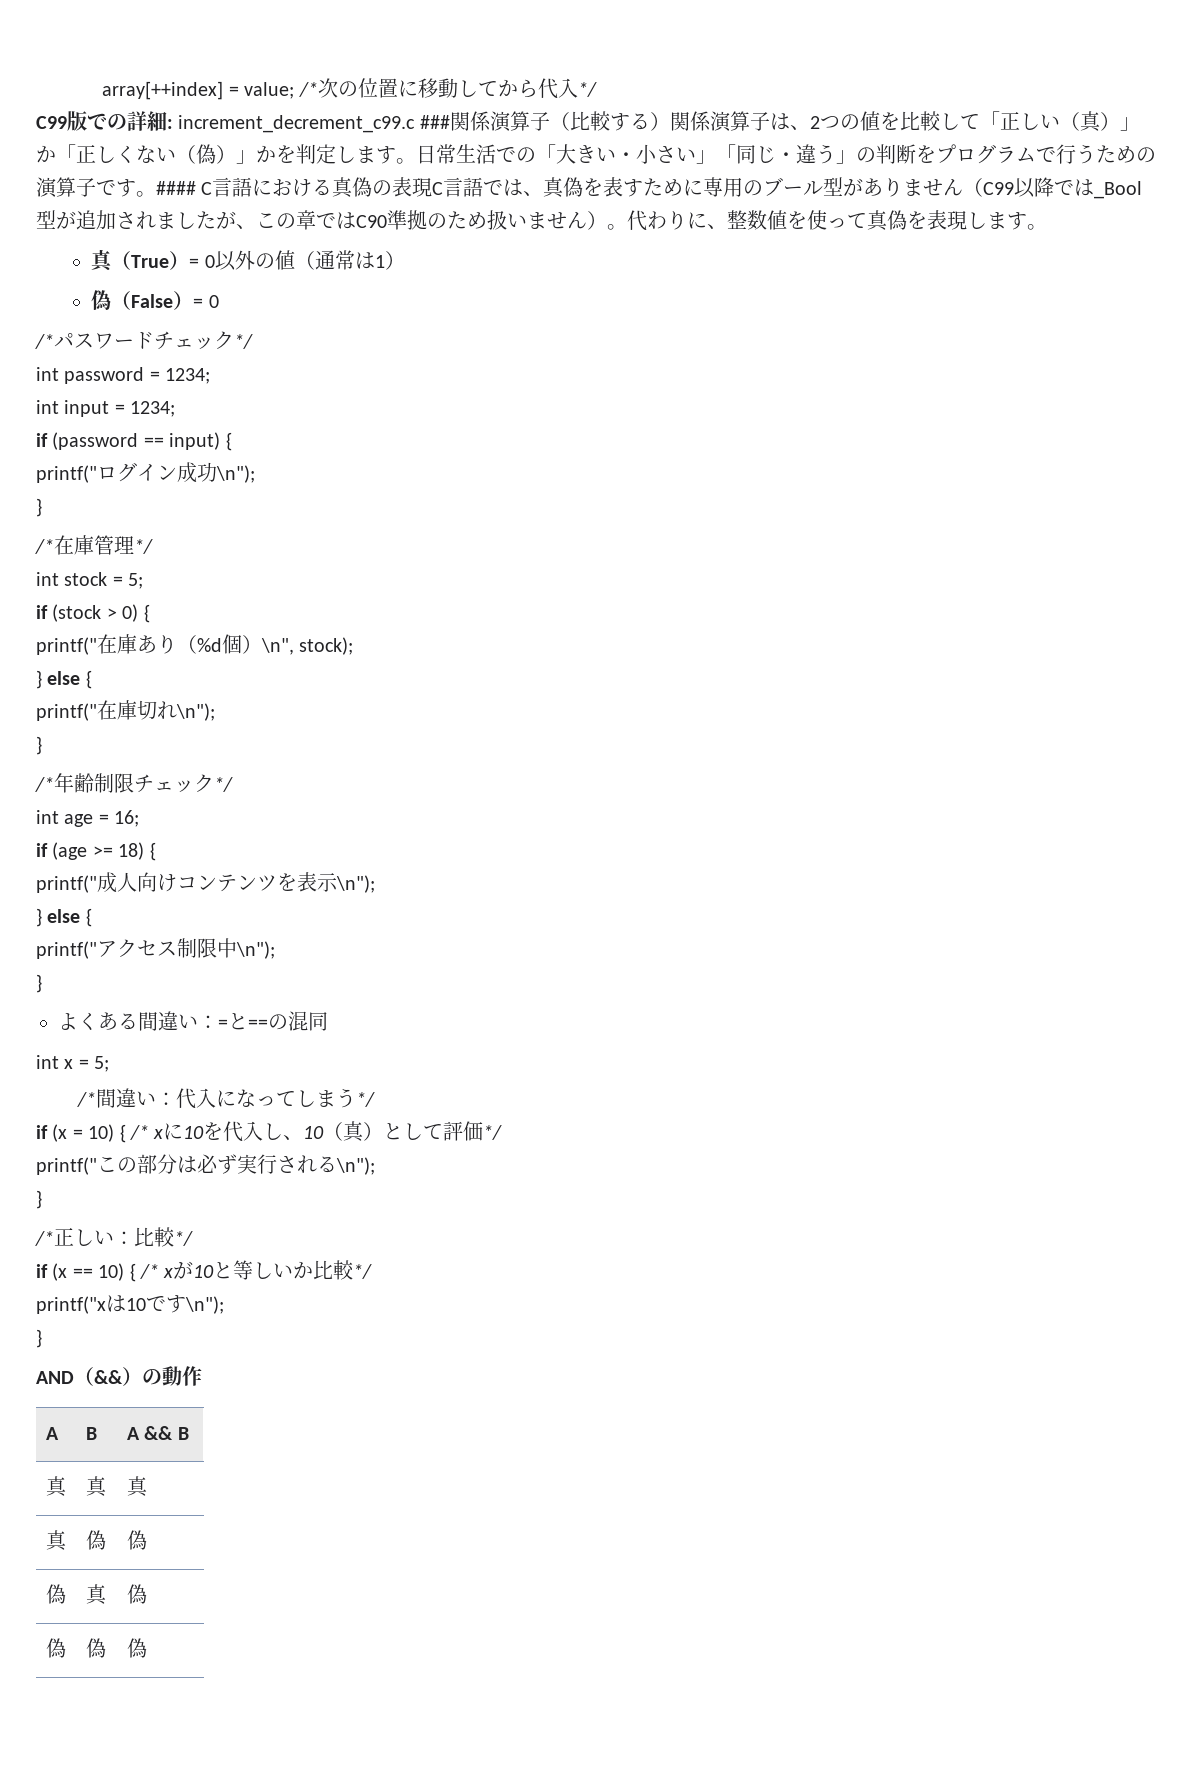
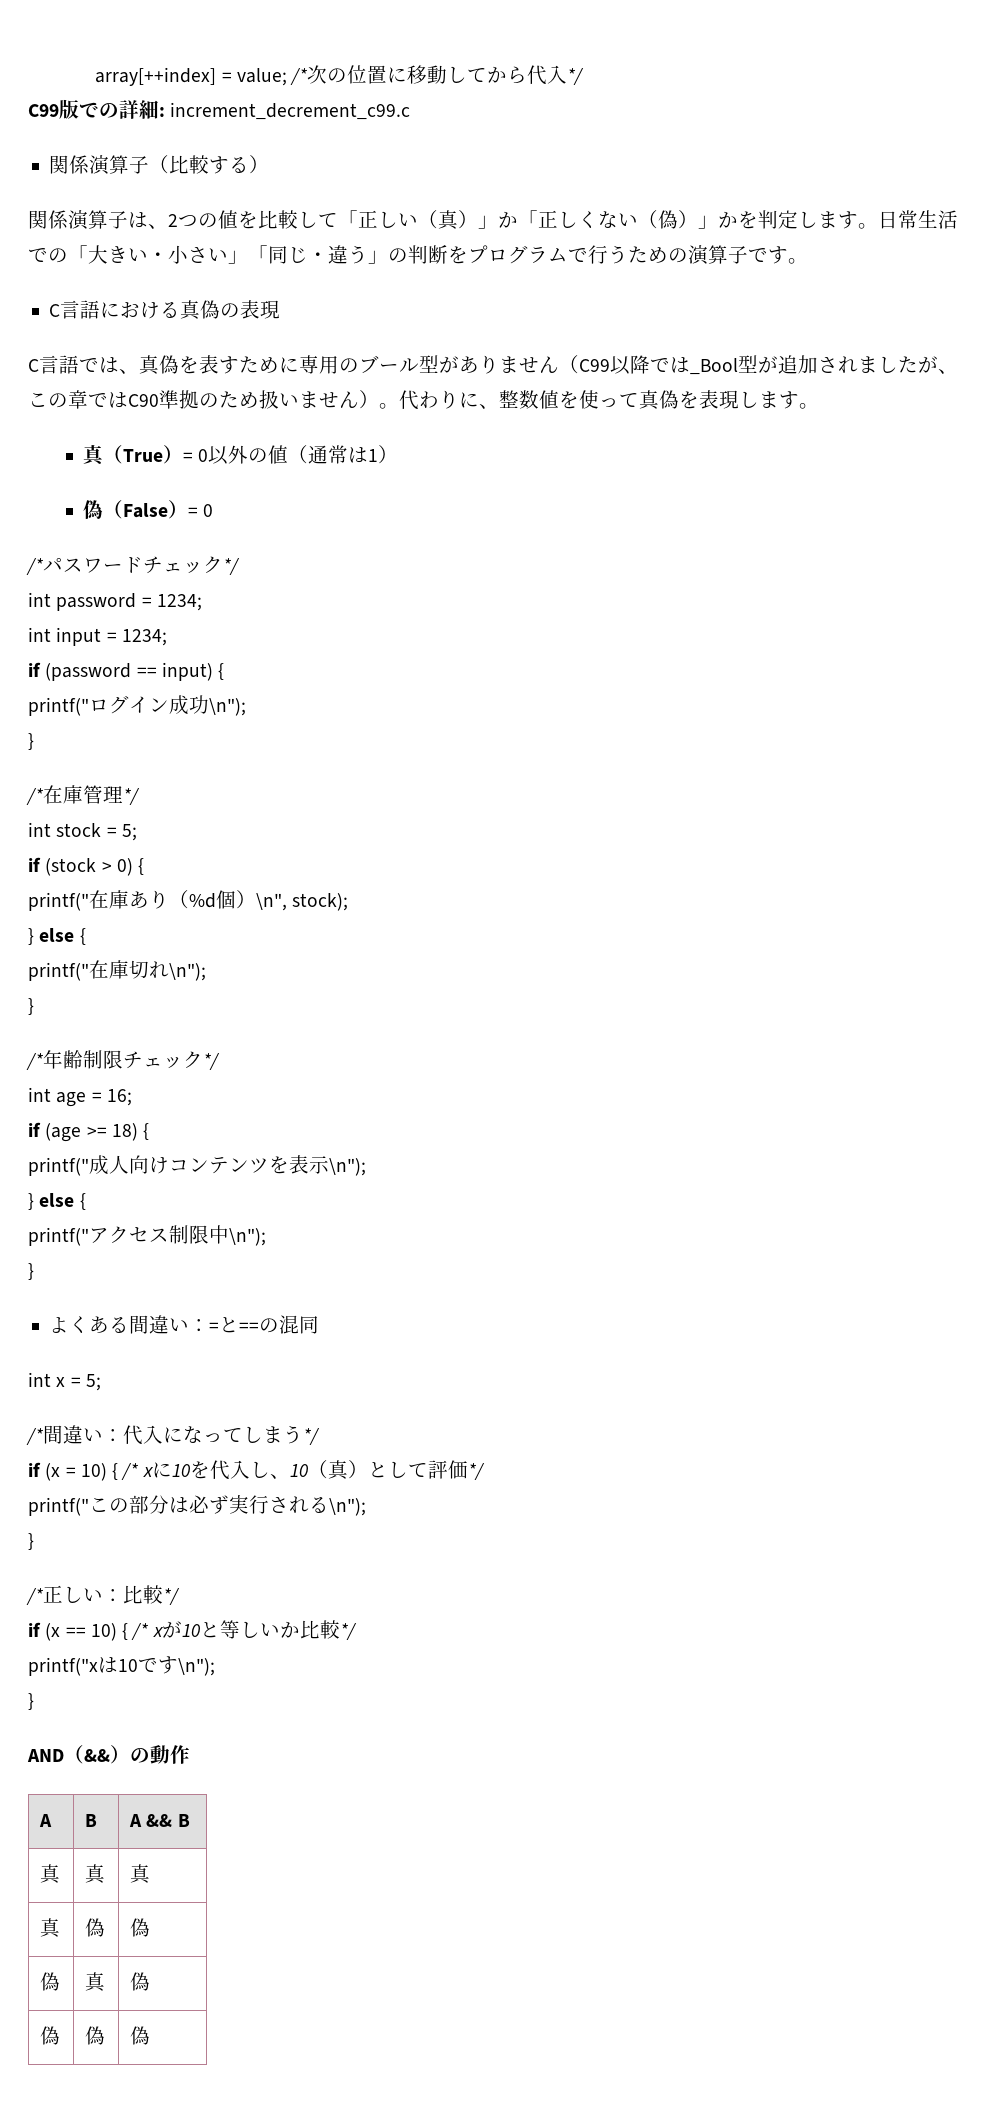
[419,115,450,129] ### -> (411, 111) //
(670, 121) none -> (270, 164) //
[156,181,196,195] #### -> (808, 261) //
(433, 187) none -> (281, 309) //

